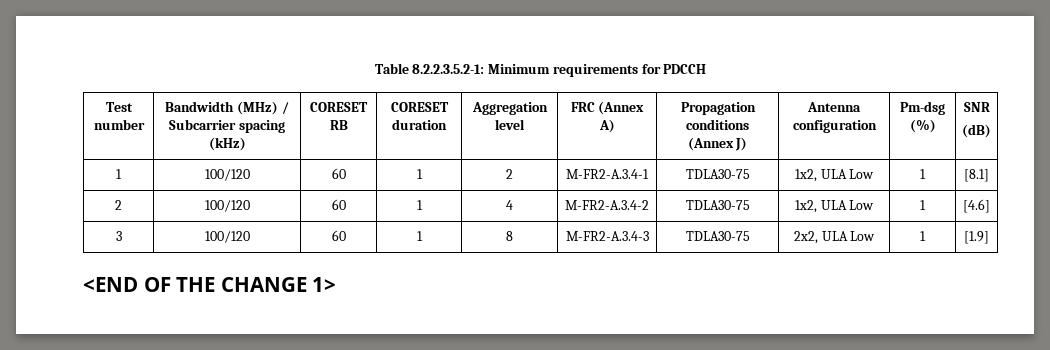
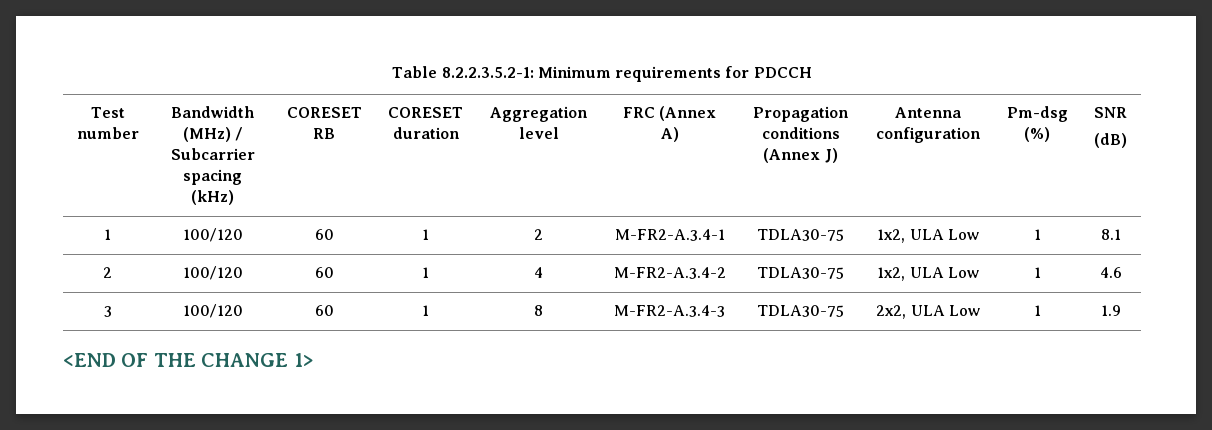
[964,169,989,182] [8.1] -> [1100,229,1121,240] 8.1
[963,199,990,213] [4.6] -> [1099,267,1122,278] 4.6
[964,231,989,244] [1.9] -> [1100,305,1121,316] 1.9

